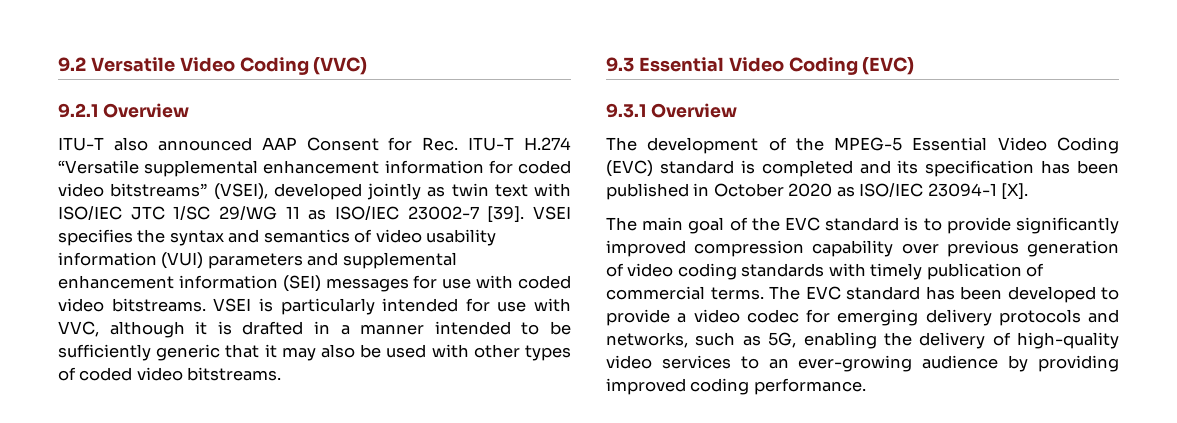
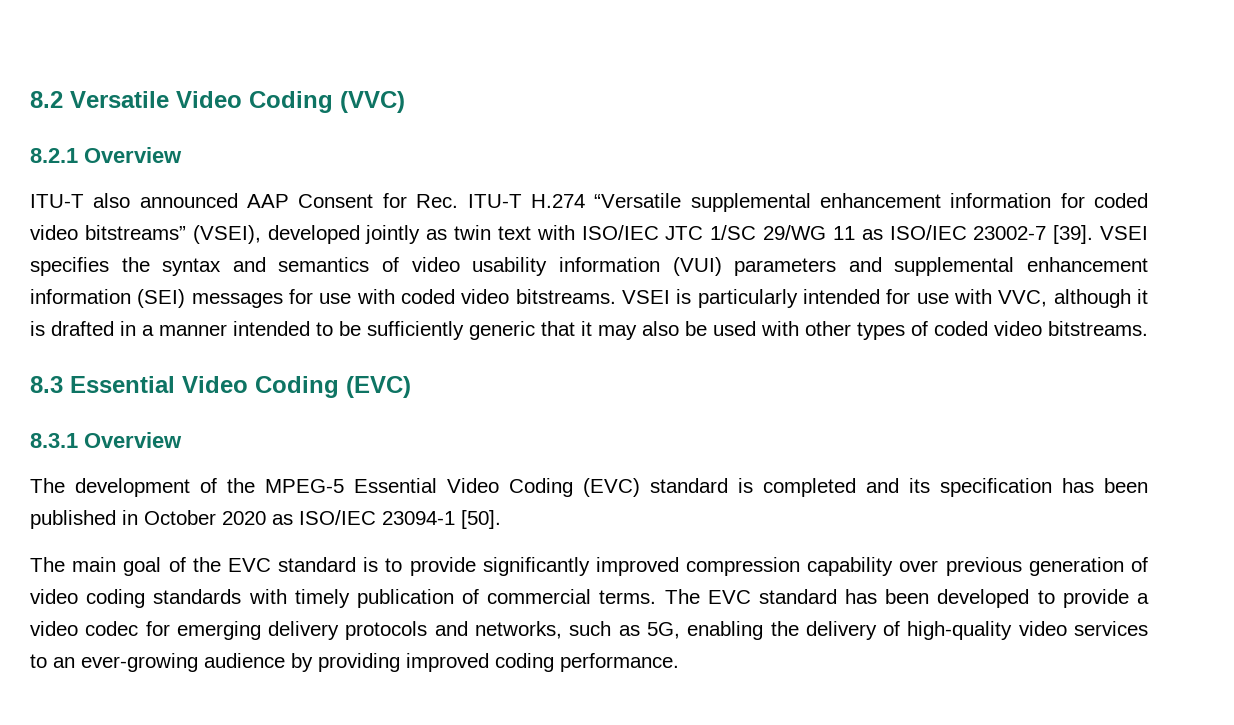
[58,57,86,72] 9.2 -> [30,91,63,108] 8.2
[58,103,98,118] 9.2.1 -> [30,148,78,163] 8.2.1
[606,57,634,72] 9.3 -> [30,376,63,393] 8.3
[606,103,646,118] 9.3.1 -> [30,433,78,448] 8.3.1
[1001,183,1029,200] [X]. -> [461,510,501,529] [50].

